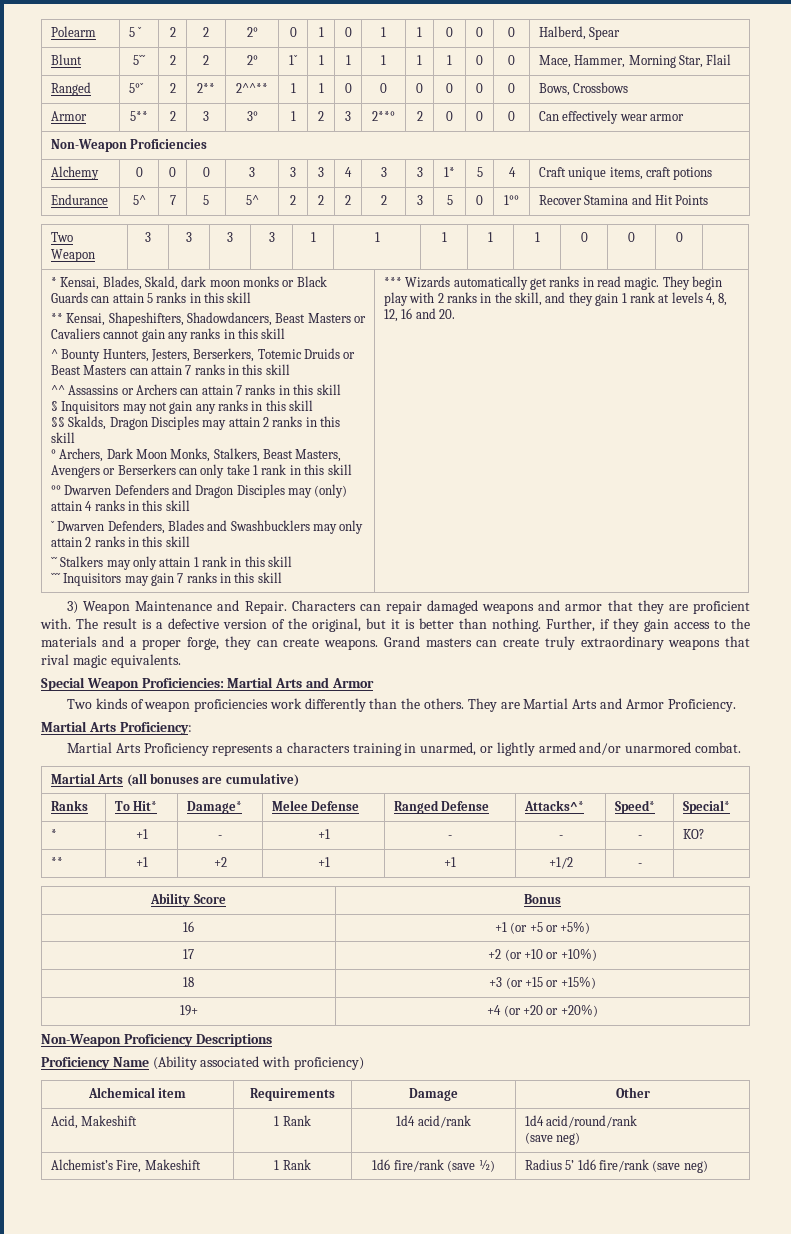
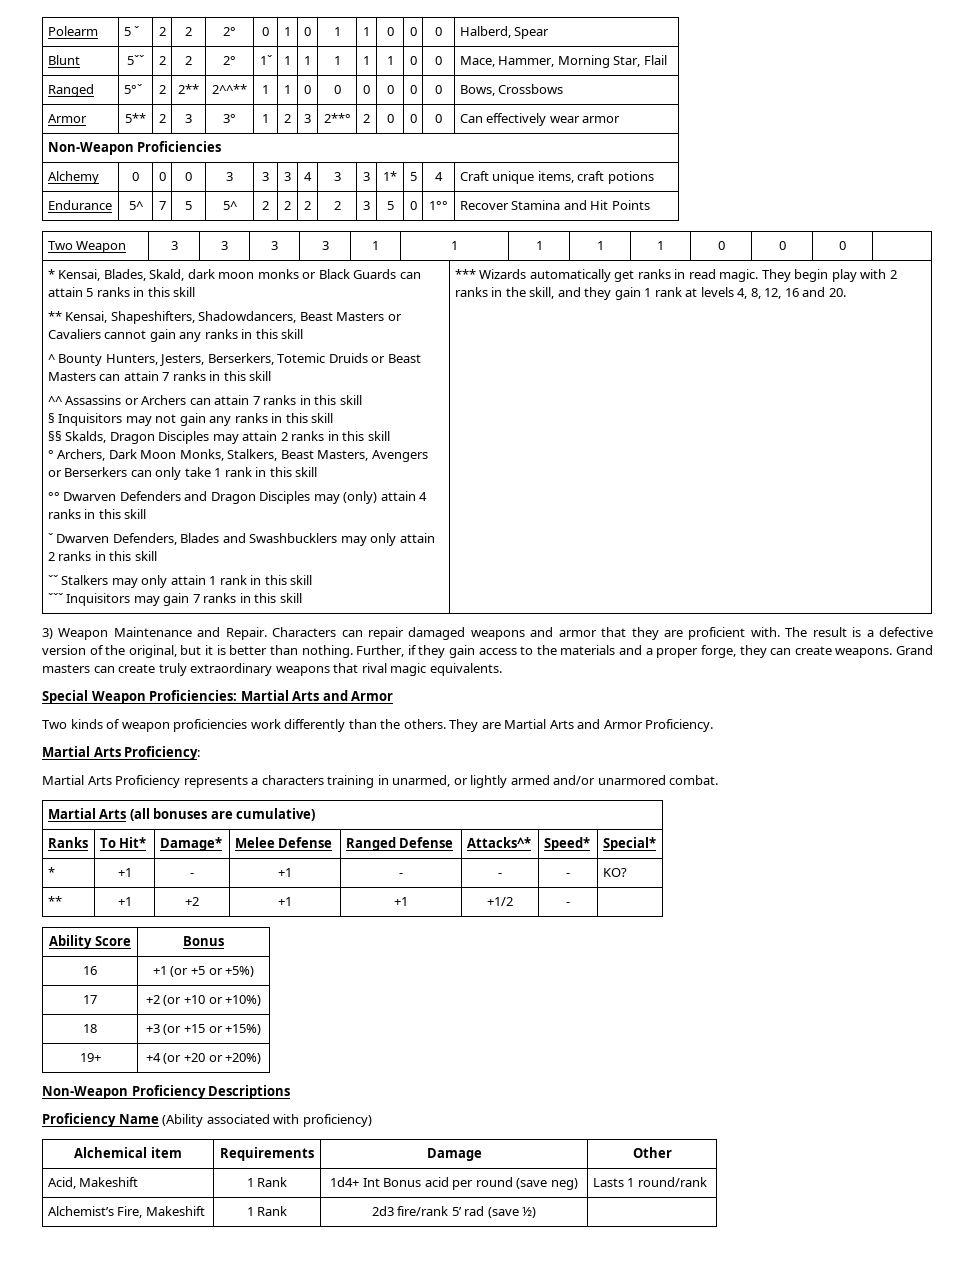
[396,1115,471,1128] [524,1115,638,1128] [524,1132,581,1145] 1d4 acid/rank | 1d4 acid/round/rank // (save neg) -> [330,1177,578,1190] [592,1177,707,1187] 1d4+ Int Bonus acid per round (save neg) | Lasts 1 round/rank
[372,1159,495,1172] [524,1159,708,1173] 1d6 fire/rank (save ½) | Radius 5’ 1d6 fire/rank (save neg) -> [371,1206,537,1218] 2d3 fire/rank 5’ rad (save ½) |

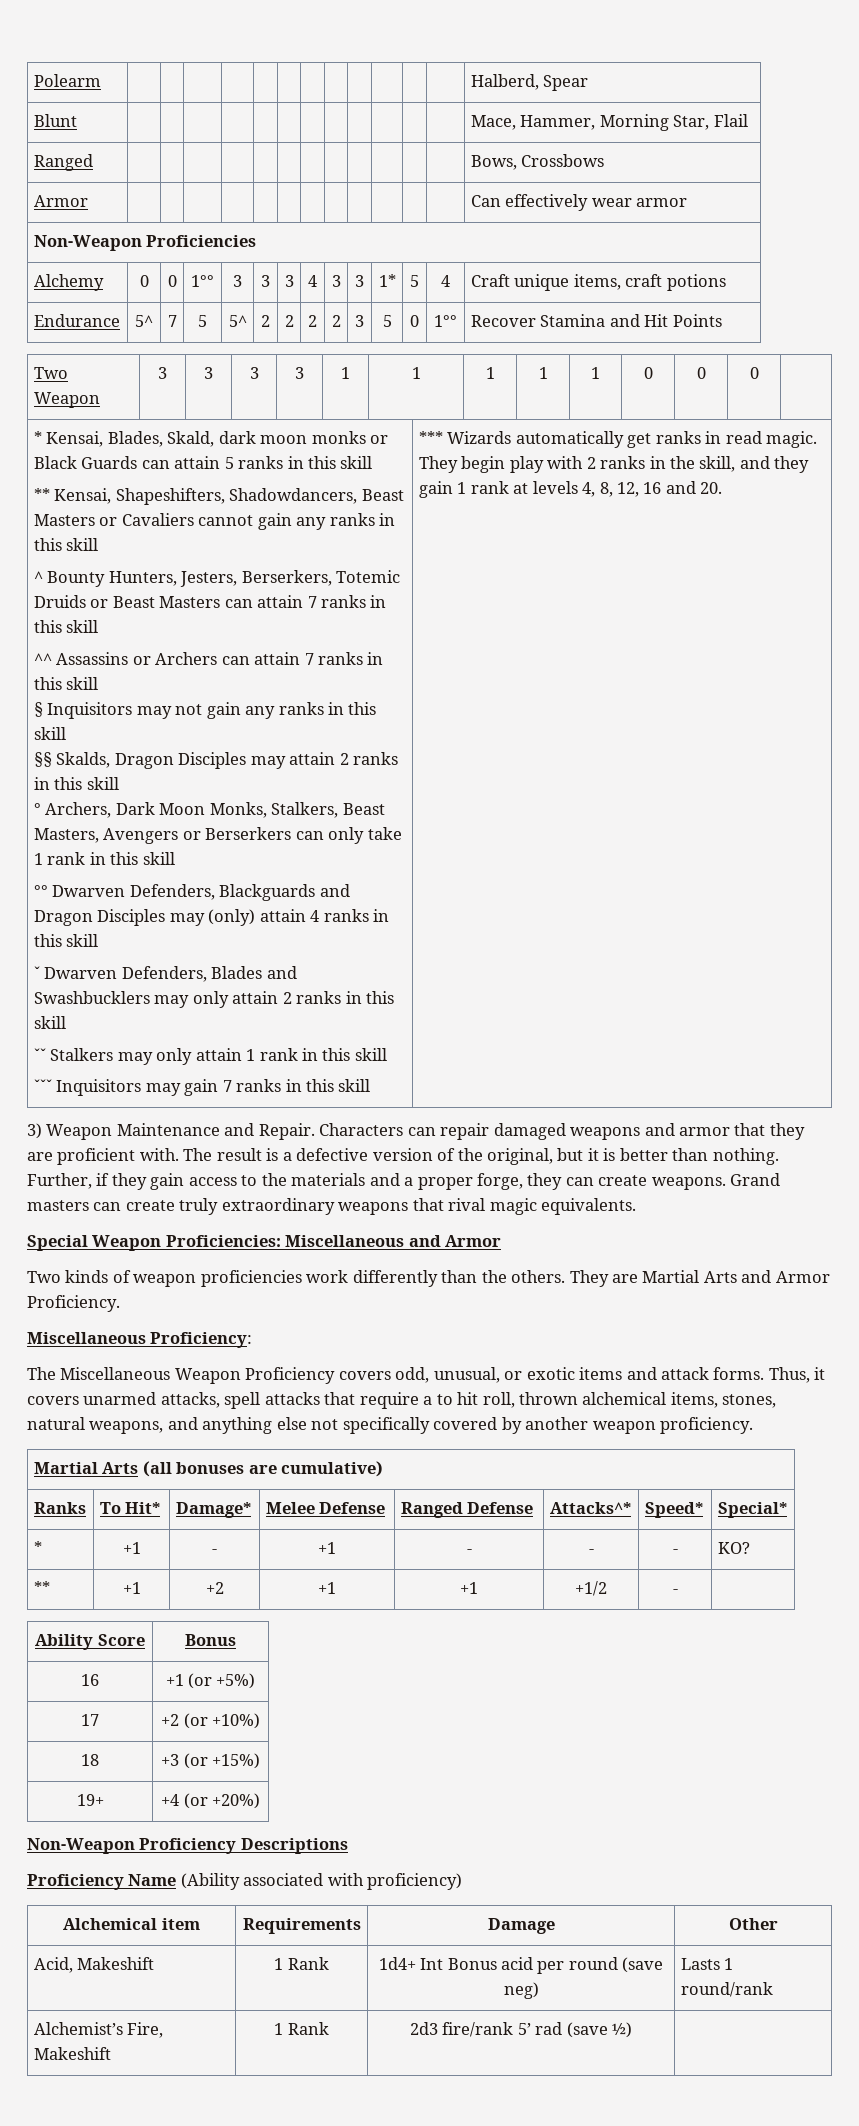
[123,26,140,36] [158,27,166,36] [185,27,192,36] [223,27,236,36] [262,27,269,36] [284,27,291,36] [304,27,311,36] [333,27,341,36] [363,27,370,36] [386,27,394,36] [409,27,417,36] [435,27,442,36] [459,26,550,39] [47,55,80,65] [127,55,144,65] [158,56,166,65] [185,56,192,65] [223,56,236,65] [259,55,272,65] [284,56,291,65] [304,56,311,65] [333,56,341,65] [363,56,370,65] [386,56,394,65] [409,56,417,65] [435,56,442,65] 5 ˇ | 2 | 2 | 2° | 0 | 1 | 0 | 1 | 1 | 0 | 0 | 0 | Halberd, Spear // Blunt | 5ˇˇ | 2 | 2 | 2° | 1ˇ | 1 | 1 | 1 | 1 | 1 | 0 | 0 -> [470,74,589,91] [33,114,77,127] | | | | | | | | | | | | Halberd, Spear // Blunt | | | | | | | | | | | |
[123,84,142,94] [158,85,166,94] [178,84,199,94] [212,84,247,94] [262,85,269,94] [284,85,291,94] [304,85,311,94] [333,85,341,94] [363,85,370,94] [386,85,394,94] [409,85,417,94] [435,85,442,94] [459,84,564,96] [47,114,87,123] [125,113,146,123] [158,114,166,123] [185,114,192,123] [223,114,236,123] [262,114,269,123] [284,114,291,123] [304,114,311,123] [323,113,351,123] [363,114,370,123] [386,114,394,123] [409,114,417,123] [435,114,442,123] 5°ˇ | 2 | 2** | 2^^** | 1 | 1 | 0 | 0 | 0 | 0 | 0 | 0 | Bows, Crossbows // Armor | 5** | 2 | 3 | 3° | 1 | 2 | 3 | 2**° | 2 | 0 | 0 | 0 -> [470,154,605,170] [33,195,88,207] | | | | | | | | | | | | Bows, Crossbows // Armor | | | | | | | | | | | |
[185,172,192,181] 0 -> [191,275,214,287] 1°°
[119,491,181,501] Defenders -> [129,884,316,901] Defenders, Blackguards
[240,690,320,701] Martial Arts -> [285,1235,405,1247] Miscellaneous
[42,746,121,757] Martial Arts -> [27,1332,146,1344] Miscellaneous
[42,775,719,788] Martial Arts Proficiency represents a characters training in unarmed, or lightly armed and/or unarmored combat. -> [27,1367,826,1384] [27,1392,777,1409] [27,1417,754,1434] The Miscellaneous Weapon Proficiency covers odd, unusual, or exotic items and attack forms. Thus, it covers unarmed attacks, spell attacks that require a to hit roll, thrown alchemical items, stones, natural weapons, and anything else not specifically covered by another weapon proficiency.
[191,966,223,975] +5 or -> (212, 1681) none
[184,995,223,1004] +10 or -> (208, 1721) none
[184,1024,223,1033] +15 or -> (208, 1761) none
[184,1053,223,1062] +20 or -> (208, 1801) none

